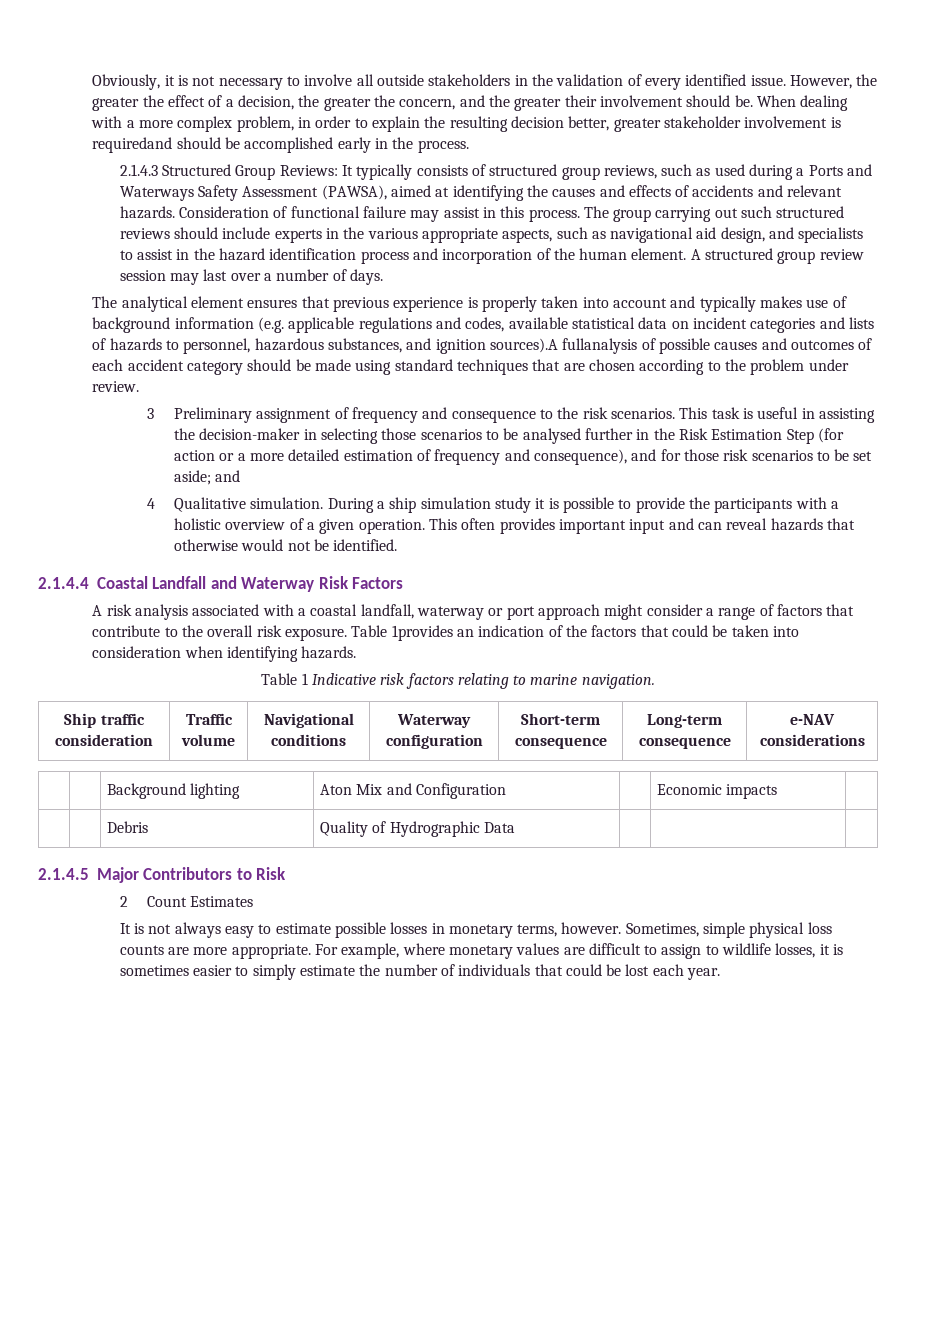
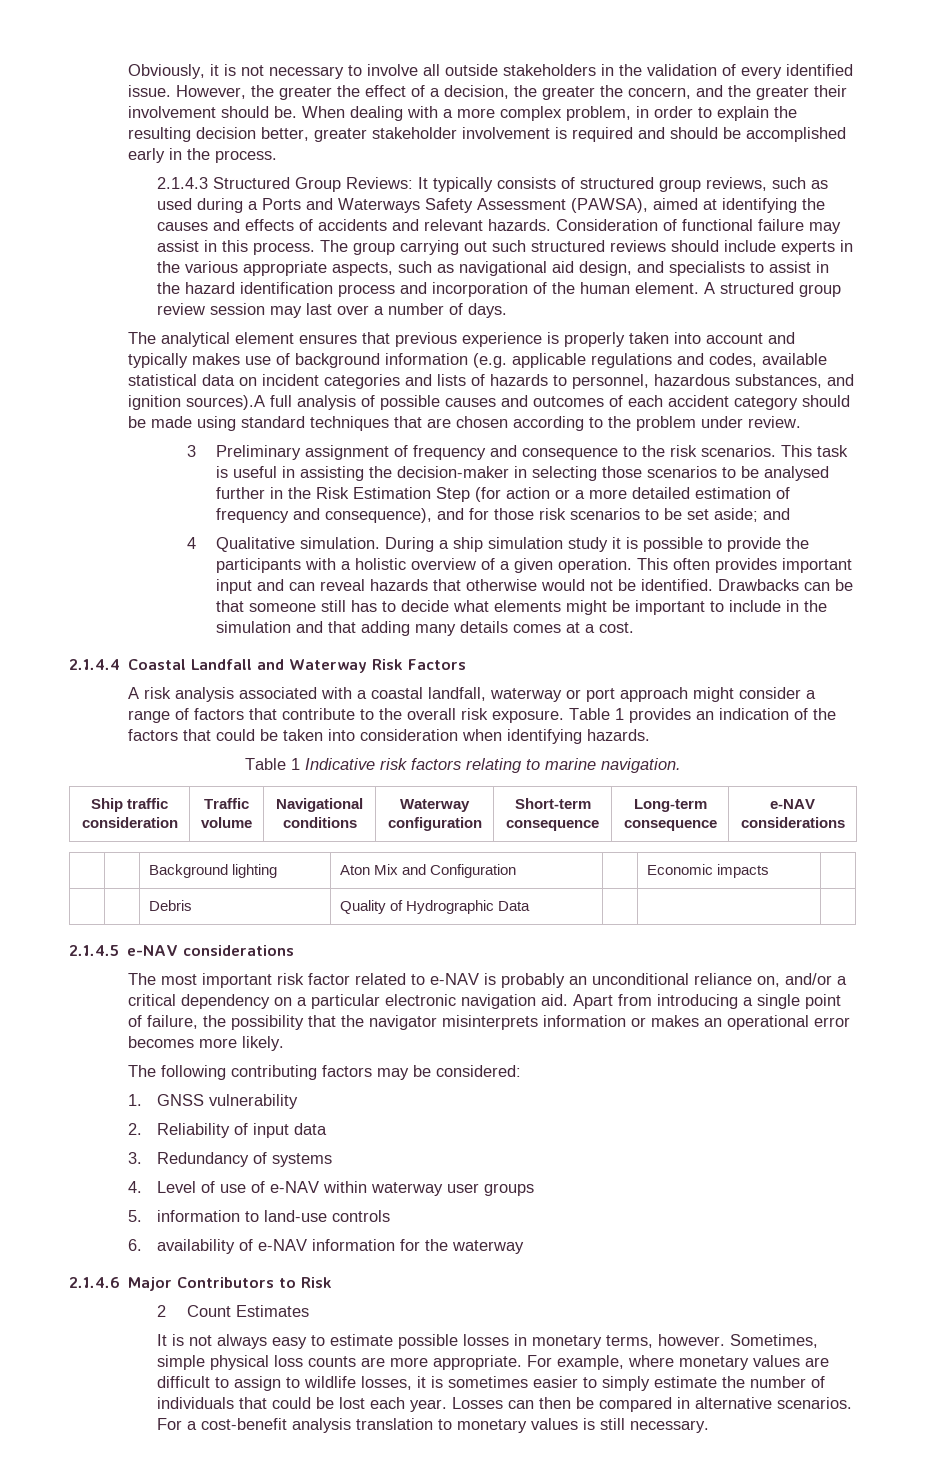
[92,137,173,153] requiredand -> [571,127,665,142] required and
[562,338,638,354] fullanalysis -> [269,395,356,410] full analysis
(398, 545) none -> [718,579,854,591] [216,600,828,615] [216,621,635,636] Drawbacks can be that someone still has to decide what elements might be important to include in the simulation and that adding many details comes at a cost.
[391,625,453,641] 1provides -> [614,708,691,723] 1 provides
(89, 874) none -> [127,945,295,956] [127,973,847,988] [127,994,841,1009] [127,1015,850,1030] [127,1036,284,1051] [127,1065,521,1080] [127,1094,299,1109] [127,1123,328,1138] [127,1152,333,1167] [127,1181,535,1196] [127,1210,391,1222] [127,1239,525,1254] [69,1277,120,1288] e-NAV considerations // The most important risk factor related to e-NAV is probably an unconditional reliance on, and/or a critical dependency on a particular electronic navigation aid. Apart from introducing a single point of failure, the possibility that the navigator misinterprets information or makes an operational error becomes more likely. // The following contributing factors may be considered: // 1. GNSS vulnerability // 2. Reliability of input data // 3. Redundancy of systems // 4. Level of use of e-NAV within waterway user groups // 5. information to land-use controls // 6. availability of e-NAV information for the waterway // 2.1.4.6
(721, 974) none -> [452,1397,853,1412] [157,1418,710,1433] Losses can then be compared in alternative scenarios. For a cost-benefit analysis translation to monetary values is still necessary.

